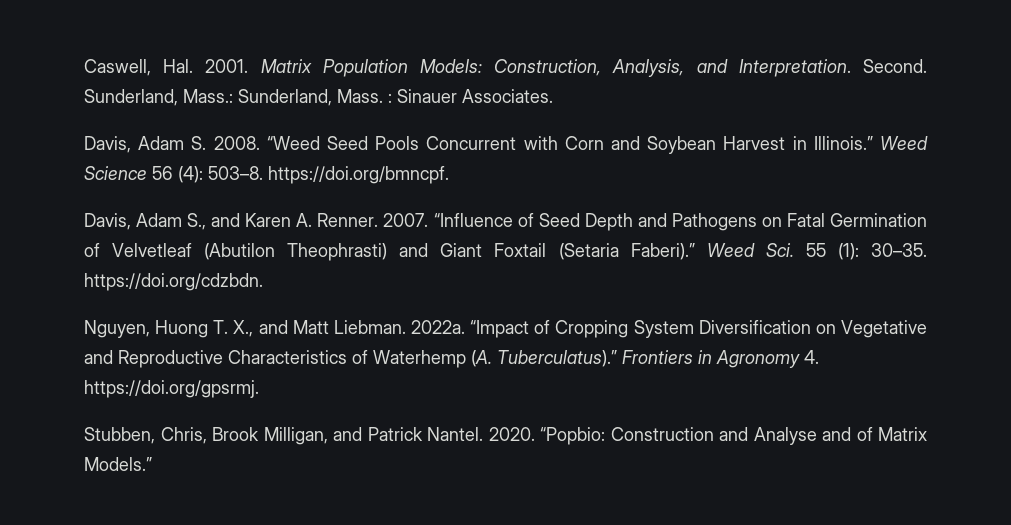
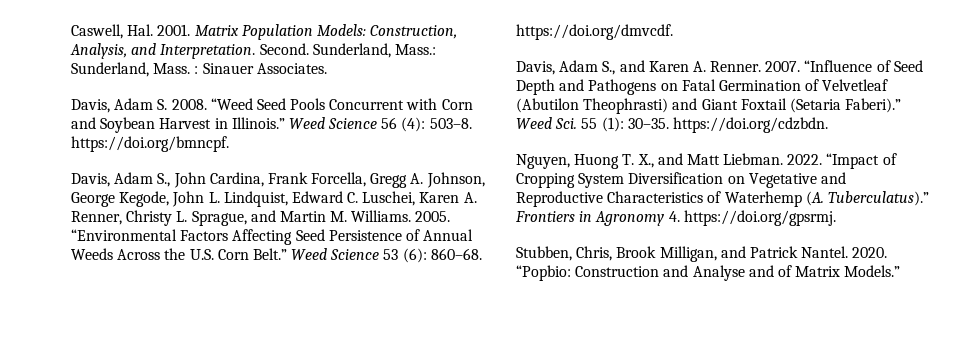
(449, 175) none -> [71,172,485,188] [71,191,477,207] [71,210,451,226] [71,229,474,245] [71,248,482,263] [516,24,673,40] // Davis, Adam S., John Cardina, Frank Forcella, Gregg A. Johnson, George Kegode, John L. Lindquist, Edward C. Luschei, Karen A. Renner, Christy L. Sprague, and Martin M. Williams. 2005. “Environmental Factors Affecting Seed Persistence of Annual Weeds Across the U.S. Corn Belt.” Weed Science 53 (6): 860–68. https://doi.org/dmvcdf.
[411,320,465,334] 2022a. -> [787,154,823,165] 2022.

